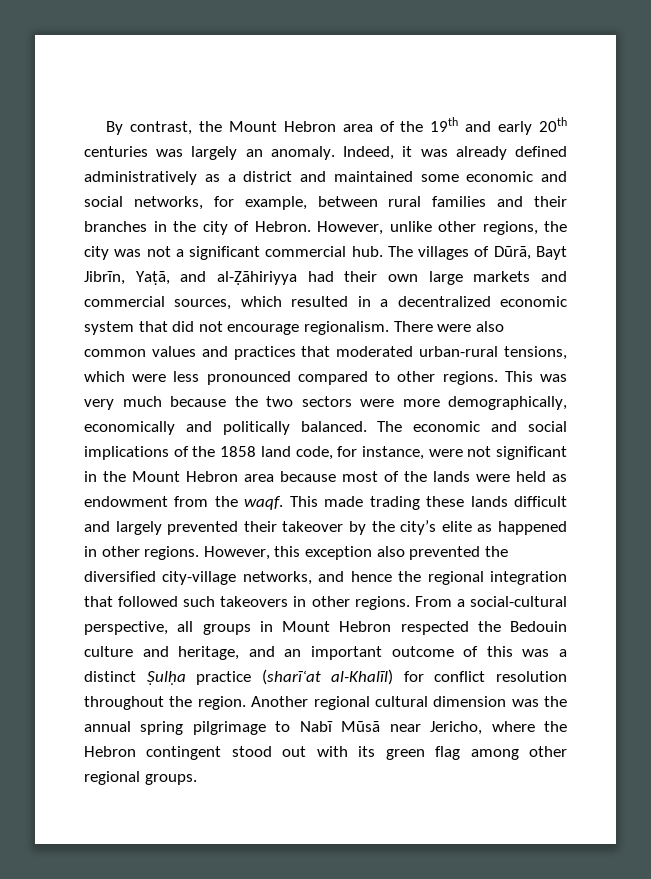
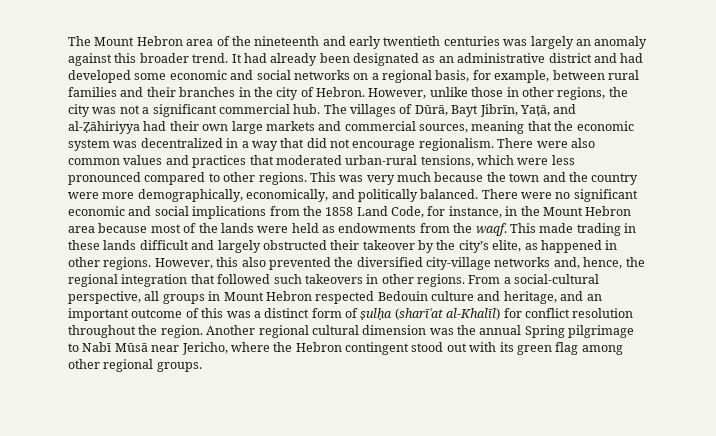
[106,121,223,135] By contrast, the -> [68,36,91,46] The
[430,117,459,132] 19th -> [254,36,320,46] nineteenth
[539,117,568,132] 20th -> [383,36,441,46] twentieth
[270,146,567,160] [84,171,567,185] [84,196,203,210] anomaly. Indeed, it was already defined administratively as a district and maintained some economic and social networks, -> [594,36,648,49] [68,53,644,66] [68,70,470,83] anomaly against this broader trend. It had already been designated as an administrative district and had developed some economic and social networks on a regional basis,
(432, 226) none -> [471,87,519,97] those in
[240,296,567,307] [84,321,134,335] which resulted in a decentralized economic system -> [471,121,634,134] [68,138,278,151] meaning that the economic system was decentralized in a way
[266,396,352,407] two sectors -> [509,172,639,185] town and the country
[84,421,175,435] economically -> [246,189,329,202] economically,
[377,421,403,432] The -> [481,189,638,202] There were no significant
[173,446,189,457] of -> [269,206,300,216] from
[260,446,567,460] land code, for instance, were not significant -> [356,206,502,218] Land Code, for instance,
[84,496,168,507] endowment -> [338,223,417,233] endowments
(420, 503) none -> [624,223,636,233] in
[167,521,239,535] prevented -> [262,240,327,250] obstructed
[441,521,472,532] elite -> [492,240,522,252] elite,
[304,546,372,560] exception -> (239, 262) none
[242,571,392,585] networks, and hence -> [494,257,623,269] networks and, hence,
[477,621,501,632] the -> (375, 297) none
[146,671,252,685] Ṣulḥa practice -> [311,308,393,320] form of ṣulḥa
[140,721,184,735] spring -> [524,325,565,338] Spring

